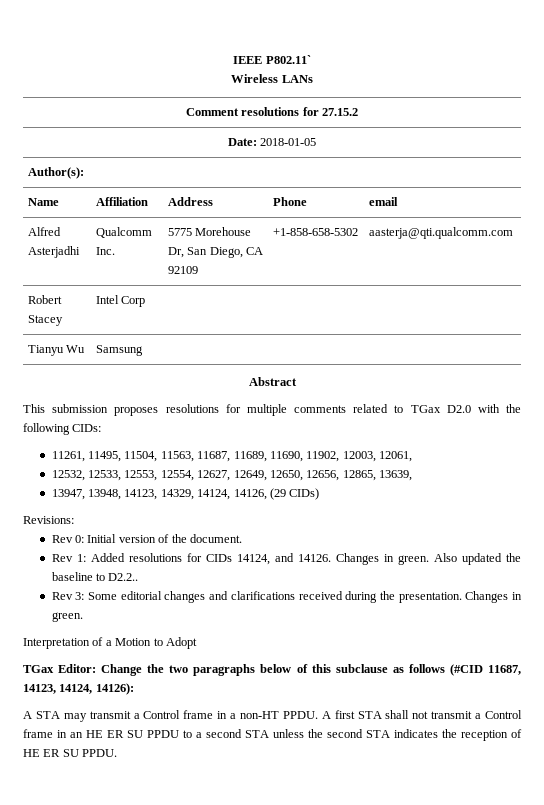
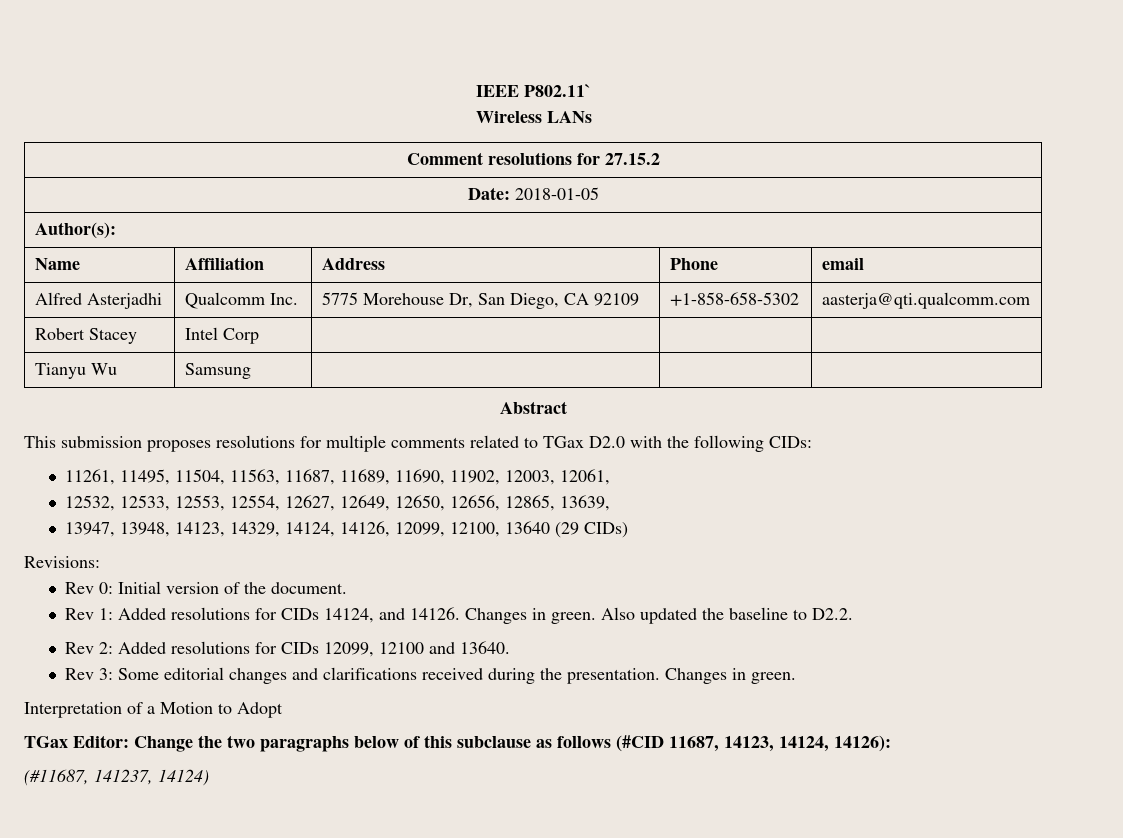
(267, 494) none -> [395,521,551,537] 12099, 12100, 13640
[108,573,139,581] D2.2.. -> [812,608,854,620] [65,641,511,657] D2.2. // Rev 2: Added resolutions for CIDs 12099, 12100 and 13640.
[23,710,523,722] [23,729,522,741] [23,749,118,757] A STA may transmit a Control frame in a non-HT PPDU. A first STA shall not transmit a Control frame in an HE ER SU PPDU to a second STA unless the second STA indicates the reception of HE ER SU PPDU. -> [24,769,209,786] (#11687, 141237, 14124)

